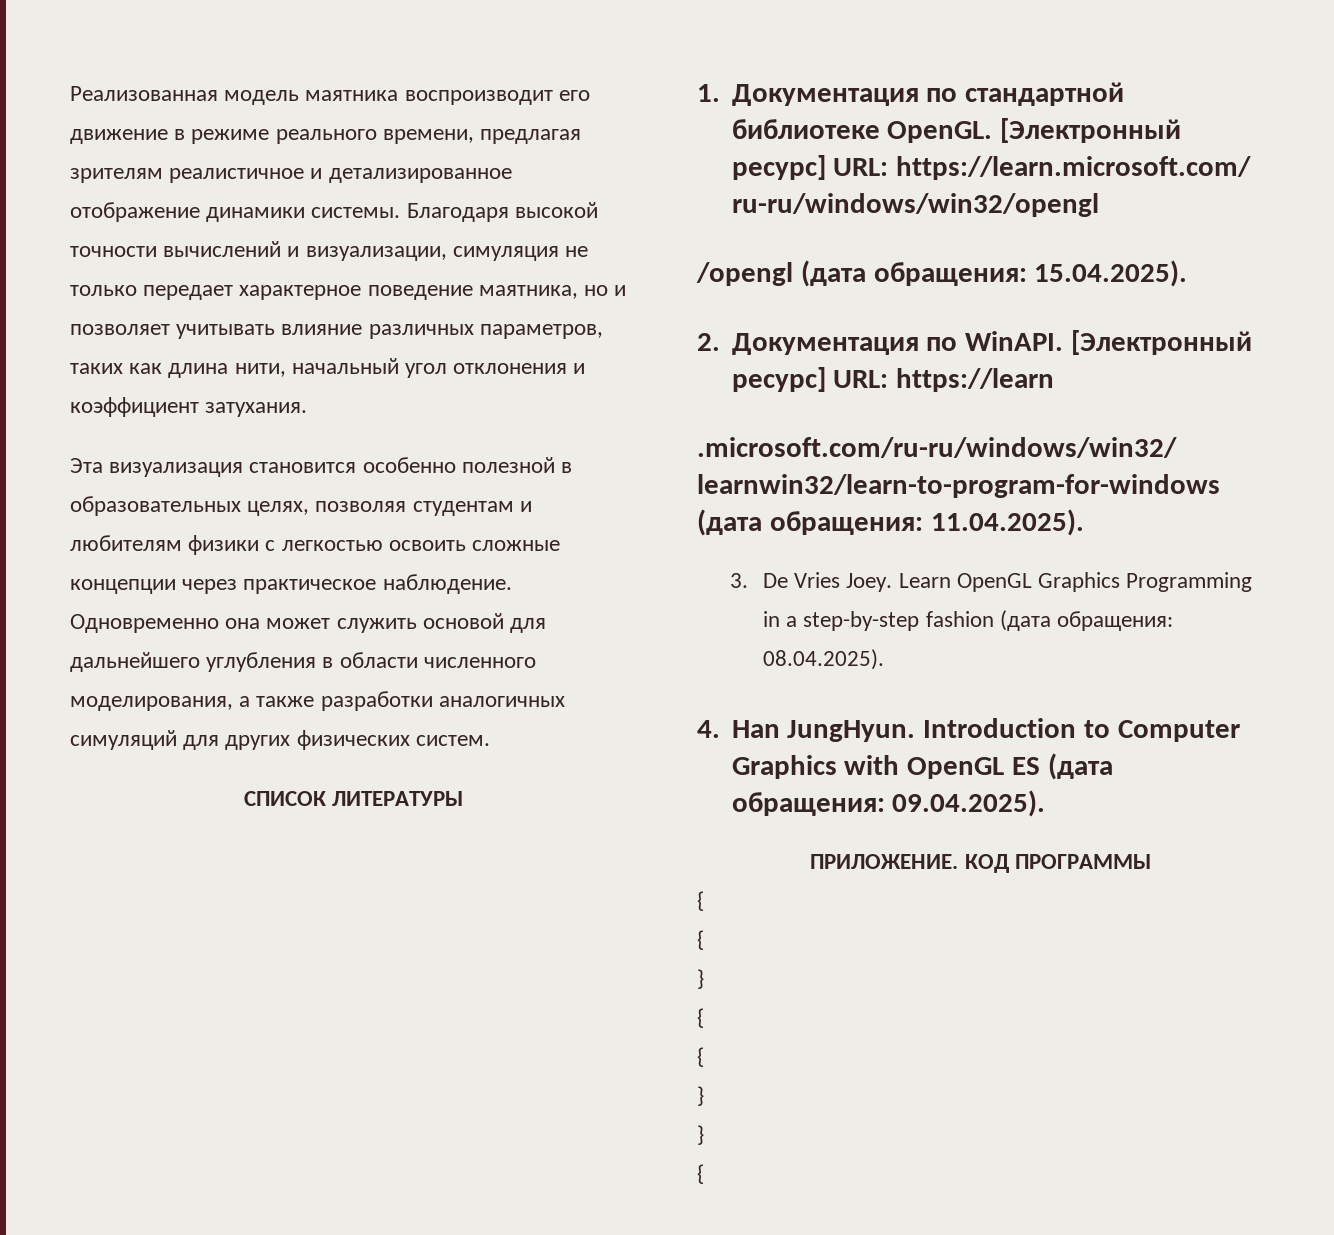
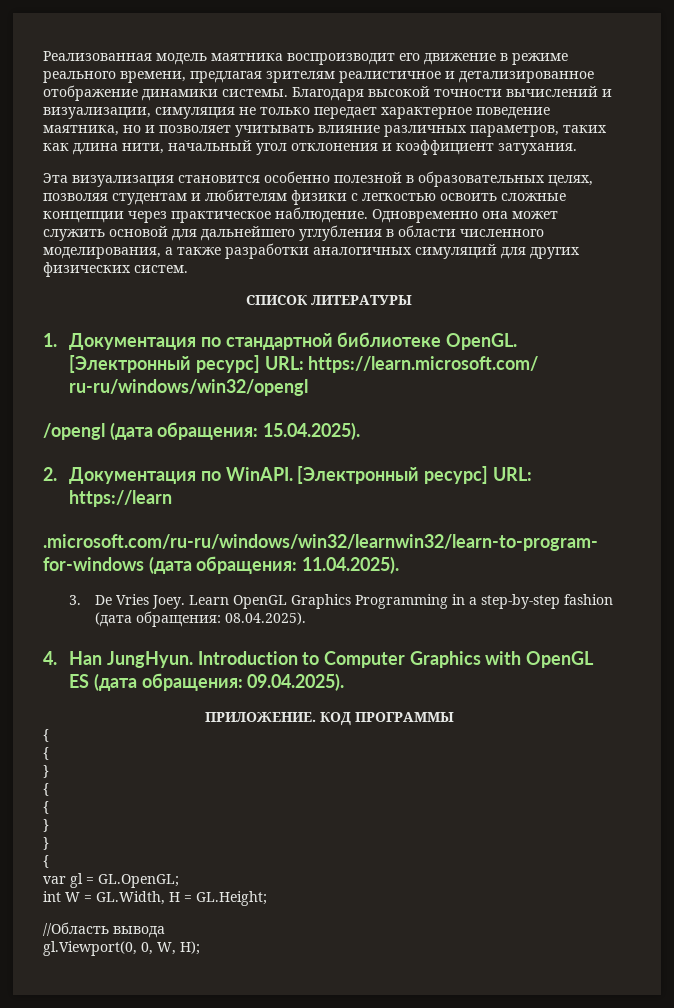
(704, 1174) none -> [43,873,179,888] [43,891,267,906] [43,922,165,938] [43,941,200,956] // var gl = GL.OpenGL; // int W = GL.Width, H = GL.Height; // //Область вывода // gl.Viewport(0, 0, W, H);

